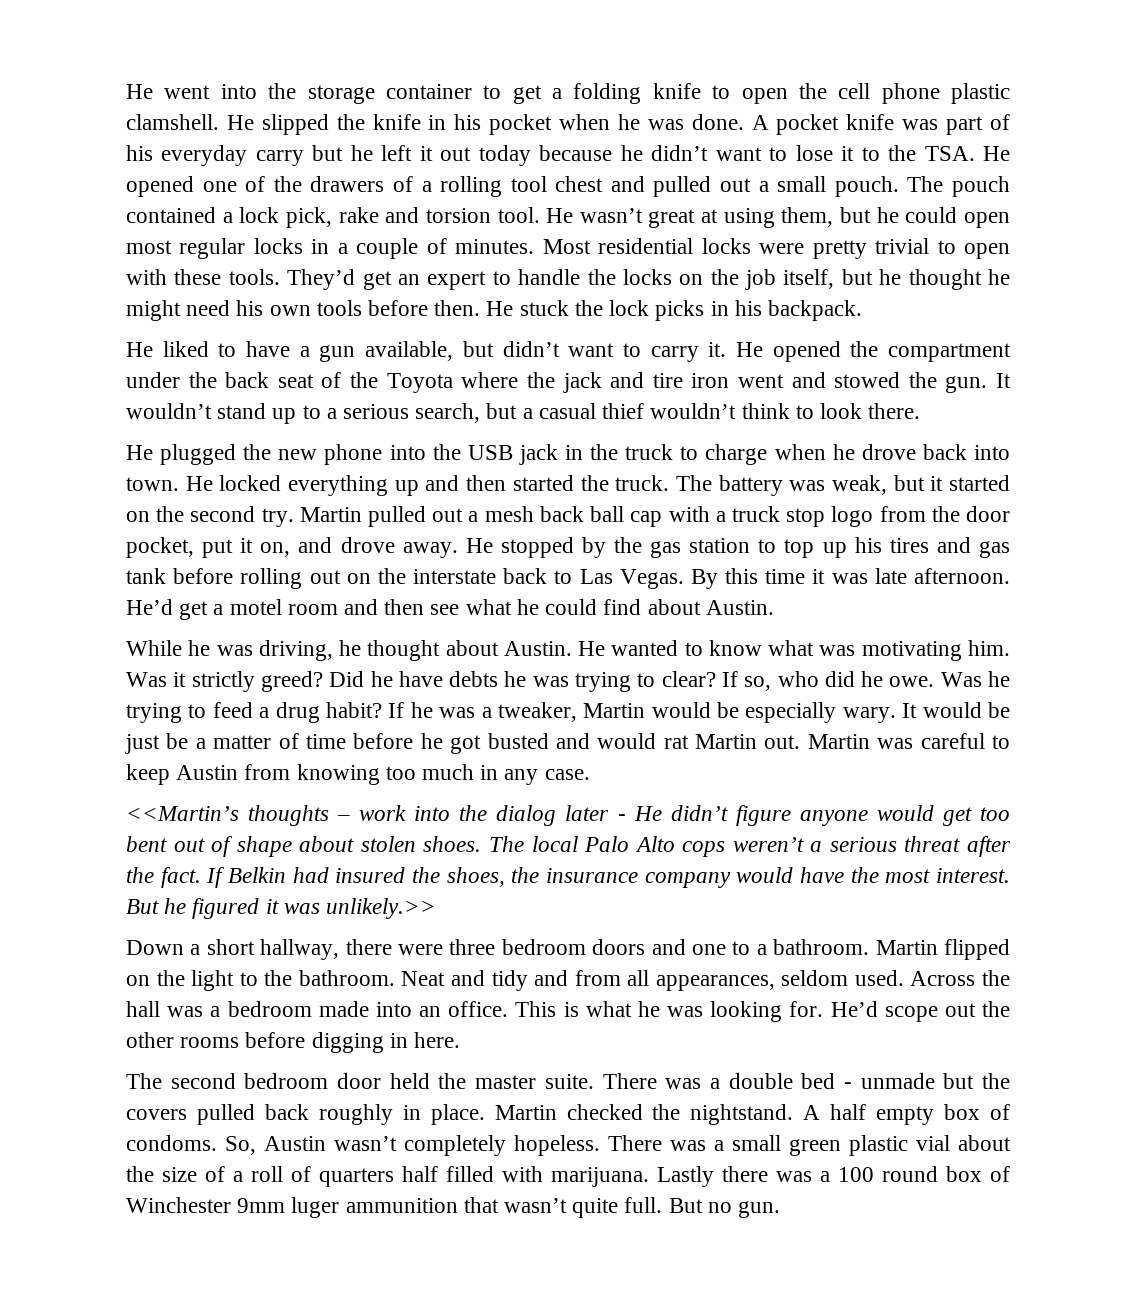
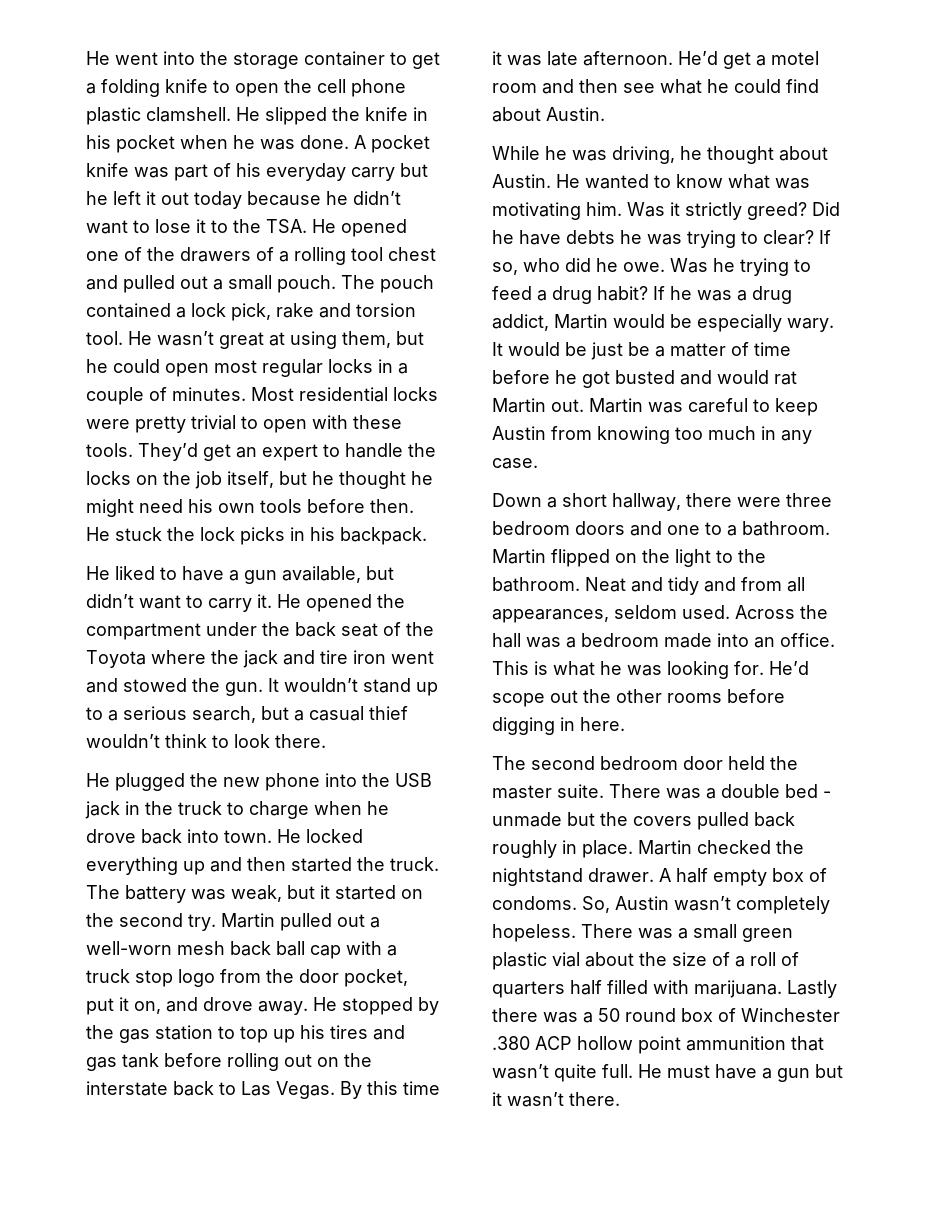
(479, 516) none -> [86,941,172,955] well-worn
[497,702,577,722] tweaker, -> [752,286,792,304] [492,314,549,331] drug addict,
[126,805,1010,826] [126,836,1011,857] [126,867,1010,888] [126,898,437,919] // <<Martin’s thoughts – work into the dialog later - He didn’t figure anyone would get too bent out of shape about stolen shoes. The local Palo Alto cops weren’t a serious threat after the fact. If Belkin had insured the shoes, the insurance company would have the most interest. But he figured it was unlikely.>> -> (538, 463) none
[690,1104,794,1125] nightstand. -> [492,868,654,886] nightstand drawer.
[838,1167,874,1182] 100 -> [598,1008,620,1022] 50
[237,1197,340,1218] 9mm luger -> [492,1036,681,1054] .380 ACP hollow point
[668,1198,781,1218] But no gun. -> [638,1064,843,1082] [492,1092,620,1107] He must have a gun but it wasn’t there.

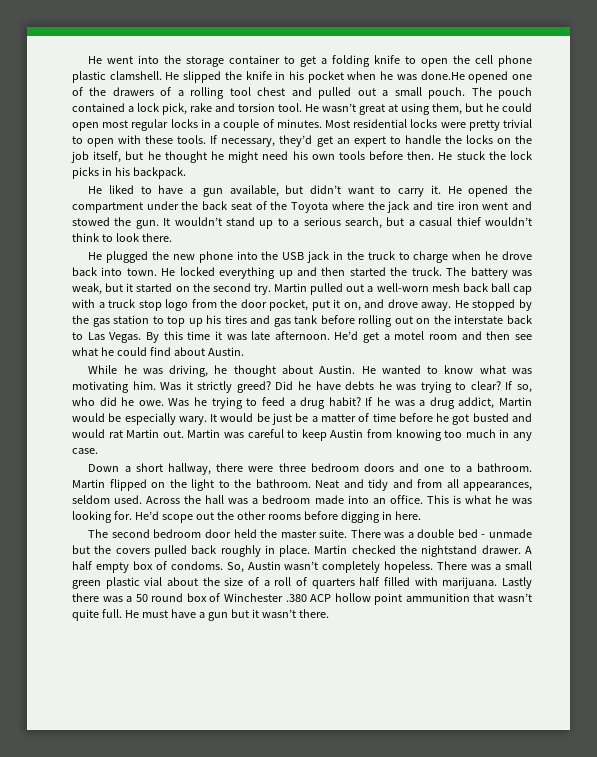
[300,135,430,153] [86,163,428,181] [86,191,401,209] [86,219,336,234] done. A pocket knife was part of his everyday carry but he left it out today because he didn’t want to lose it to the TSA. He -> [420,71,465,80] done.He
[138,443,198,461] They’d -> [210,135,313,147] If necessary, they’d

